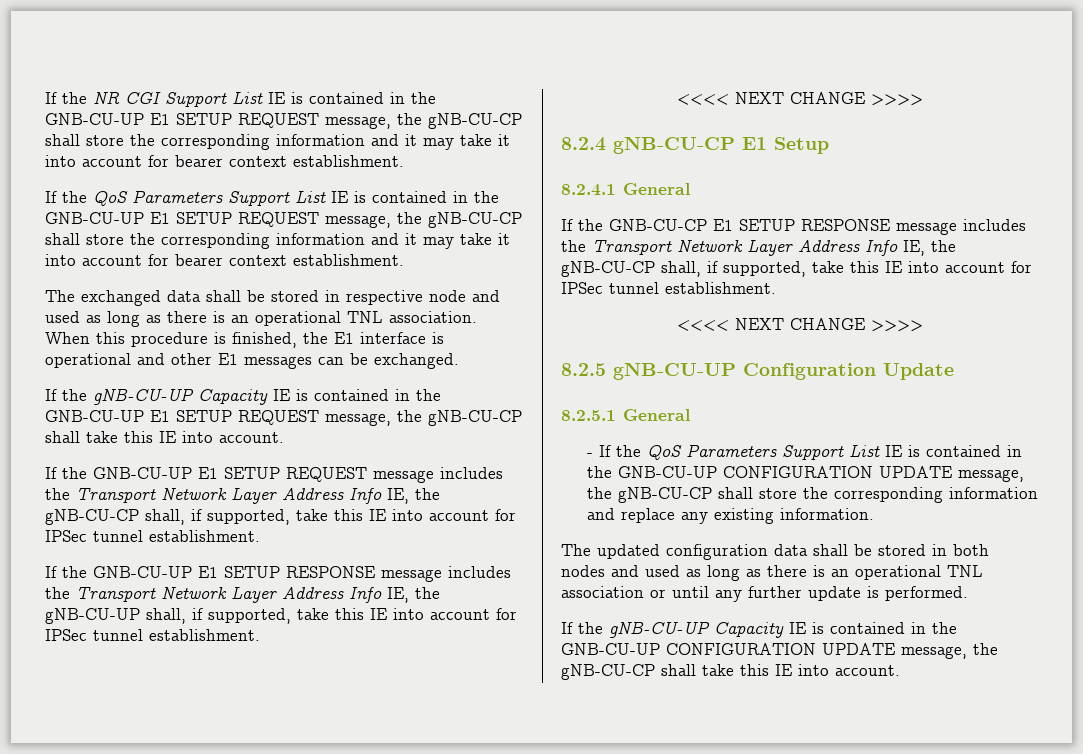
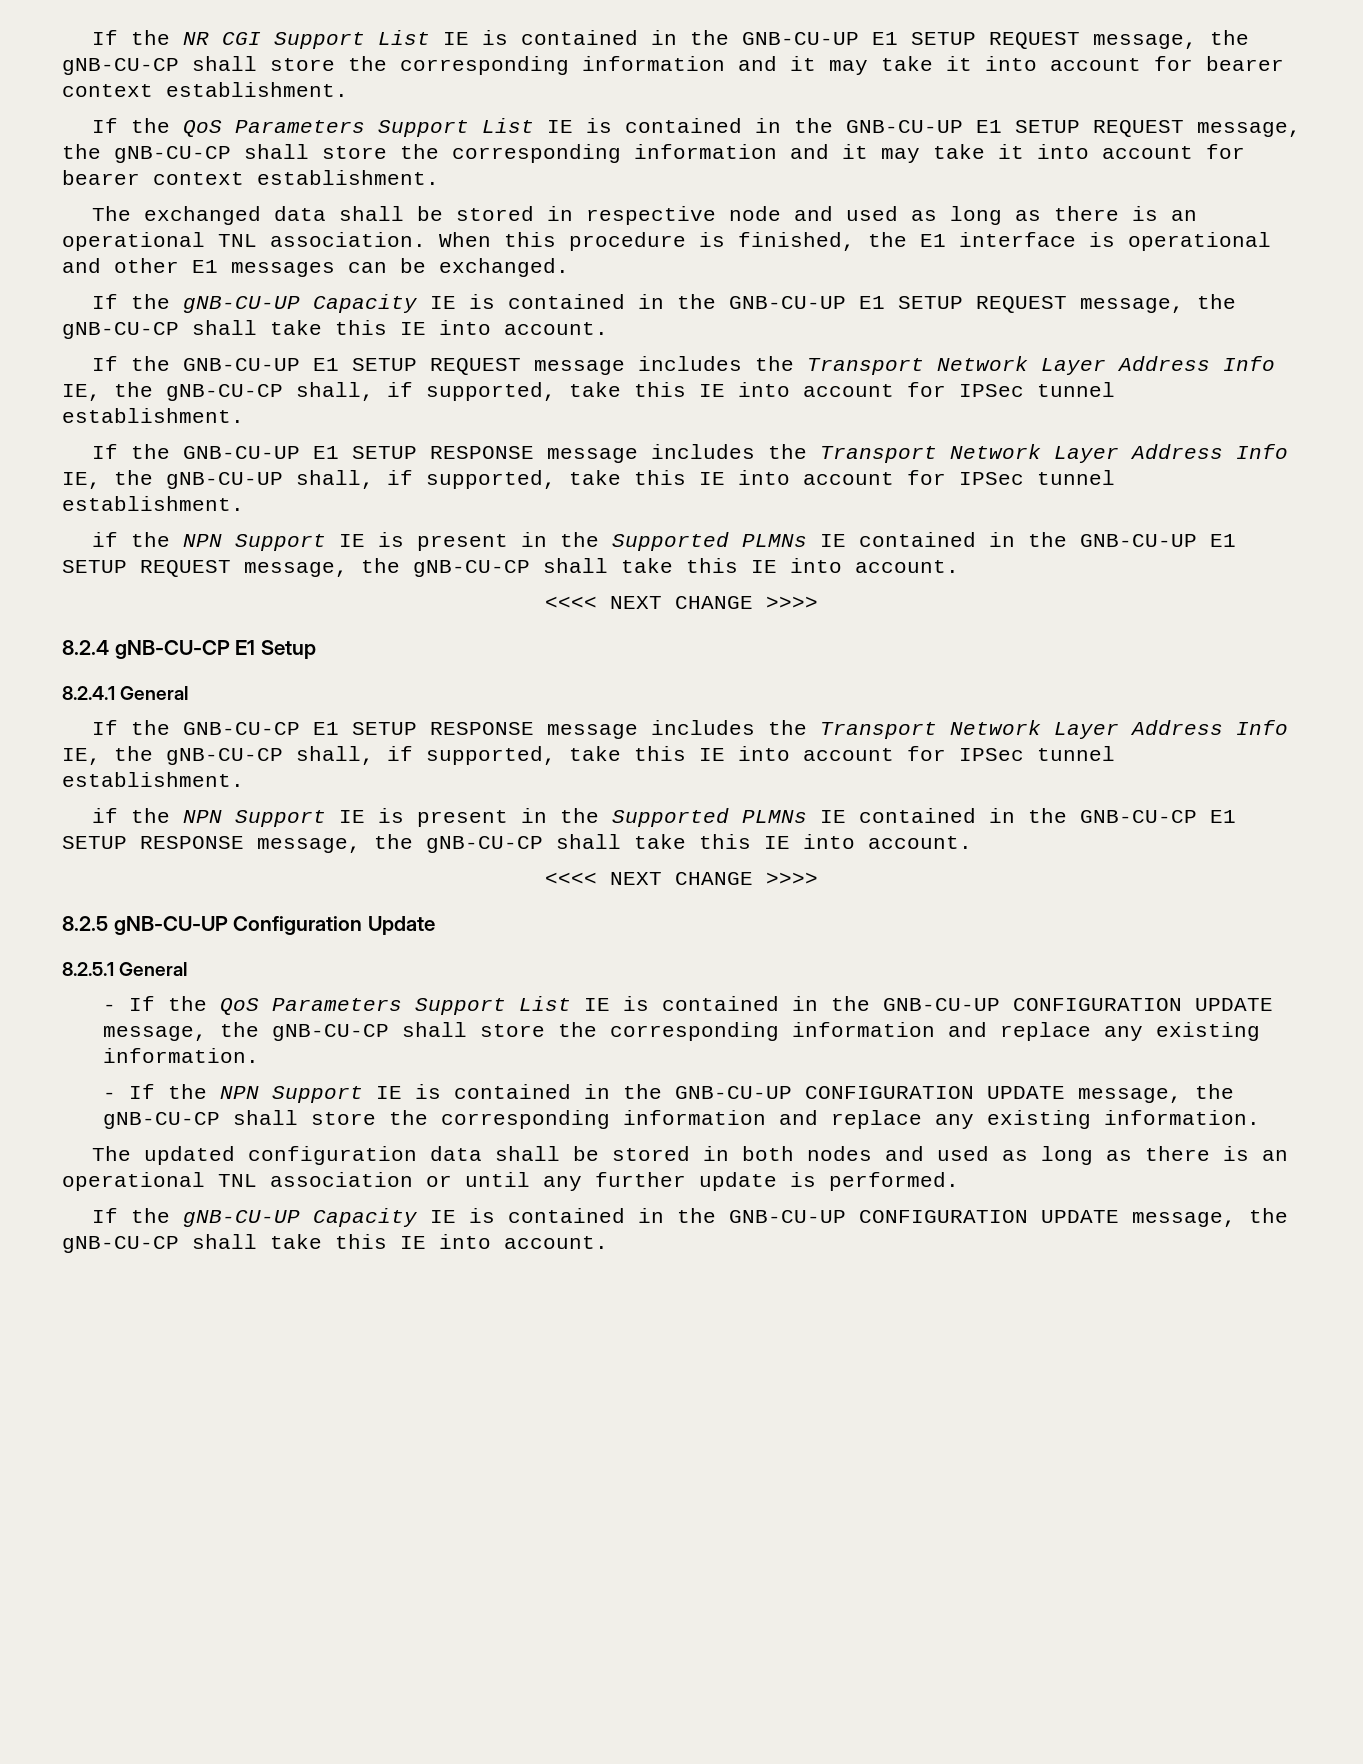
(260, 635) none -> [91,532,1236,551] [62,558,959,577] // if the NPN Support IE is present in the Supported PLMNs IE contained in the GNB-CU-UP E1 SETUP REQUEST message, the gNB-CU-CP shall take this IE into account.
(776, 288) none -> [91,808,1236,827] [62,834,972,853] // if the NPN Support IE is present in the Supported PLMNs IE contained in the GNB-CU-CP E1 SETUP RESPONSE message, the gNB-CU-CP shall take this IE into account.
(874, 514) none -> [102,1084,1234,1103] [102,1110,1260,1129] // - If the NPN Support IE is contained in the GNB-CU-UP CONFIGURATION UPDATE message, the gNB-CU-CP shall store the corresponding information and replace any existing information.

